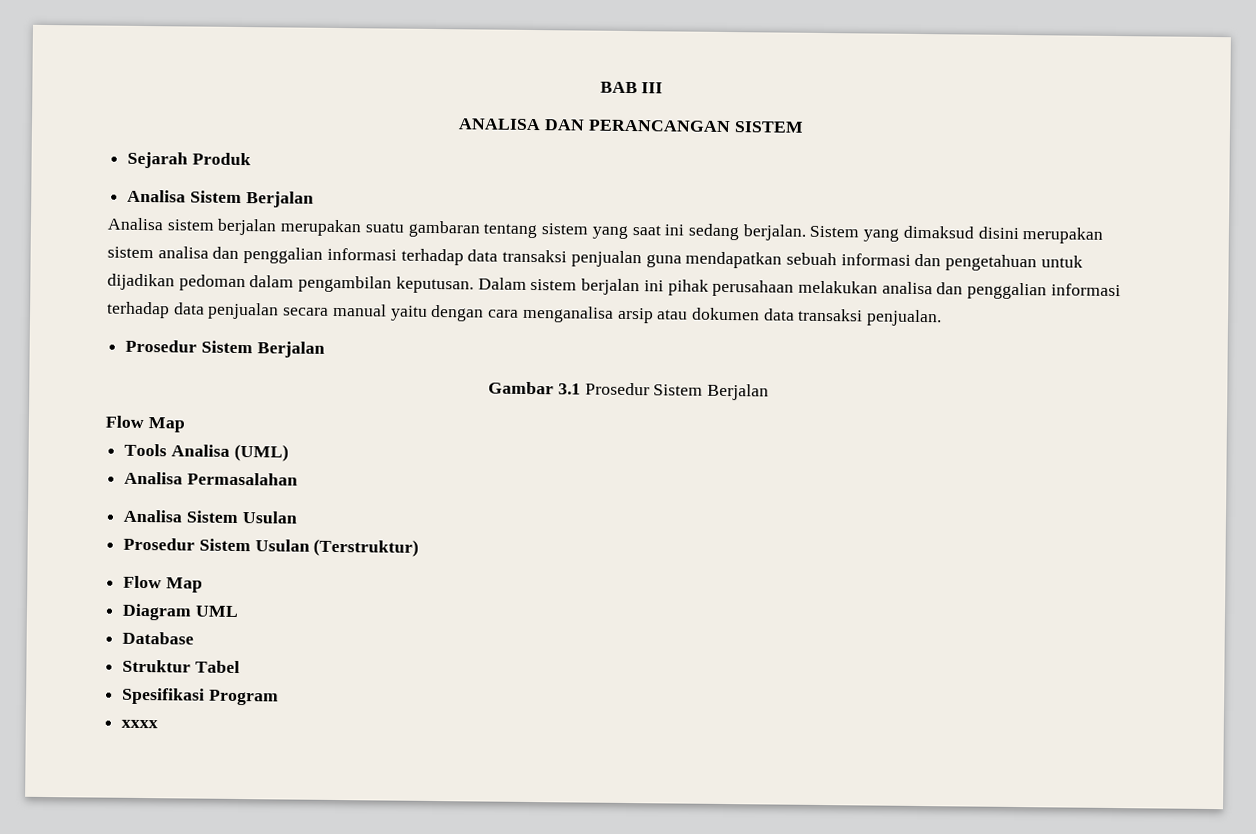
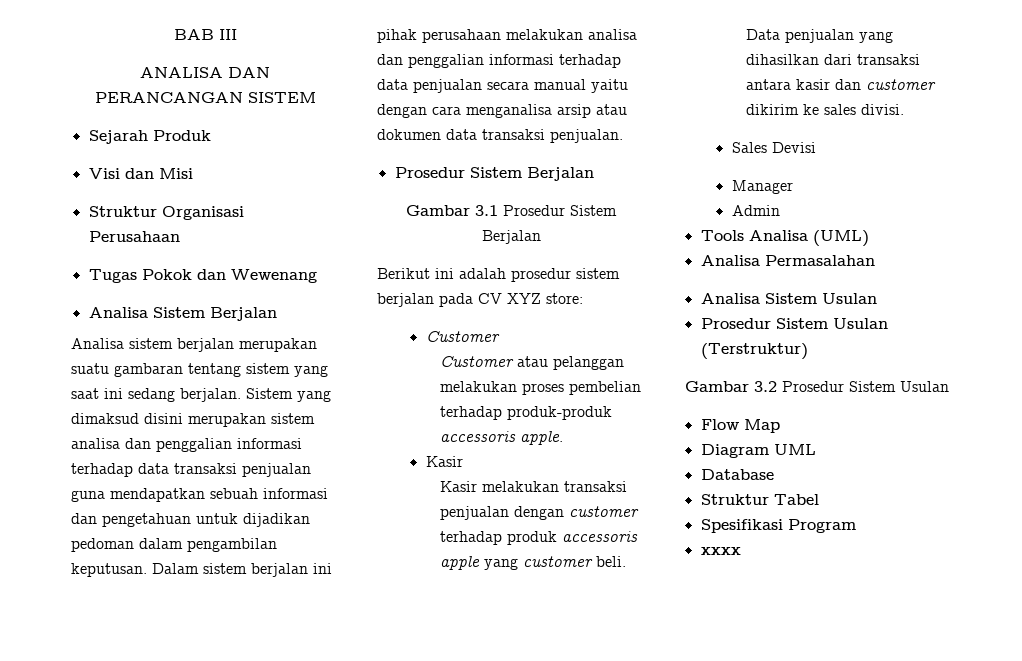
(251, 159) none -> [88,168,193,179] [88,206,244,220] [88,231,180,242] [88,269,317,283] // Visi dan Misi // Struktur Organisasi Perusahaan // Tugas Pokok dan Wewenang
[105,415,185,433] Flow Map -> [377,268,620,282] [377,293,583,307] [425,331,500,342] [439,356,624,370] [439,381,641,395] [439,406,612,420] [439,431,563,445] [425,456,463,467] [439,481,627,492] [439,506,639,520] [439,531,638,545] [439,556,626,570] [745,29,893,43] [745,54,920,65] [745,79,936,90] [745,104,904,115] [731,142,816,153] [731,180,793,194] [731,205,780,216] Berikut ini adalah prosedur sistem berjalan pada CV XYZ store: // Customer // Customer atau pelanggan melakukan proses pembelian terhadap produk-produk accessoris apple. // Kasir // Kasir melakukan transaksi penjualan dengan customer terhadap produk accessoris apple yang customer beli. Data penjualan yang dihasilkan dari transaksi antara kasir dan customer dikirim ke sales divisi. // Sales Devisi // Manager // Admin
(420, 547) none -> [685,381,949,392] // Gambar 3.2 Prosedur Sistem Usulan

